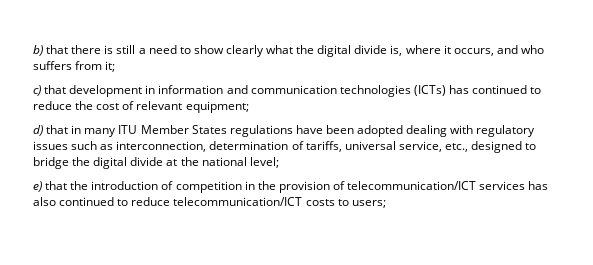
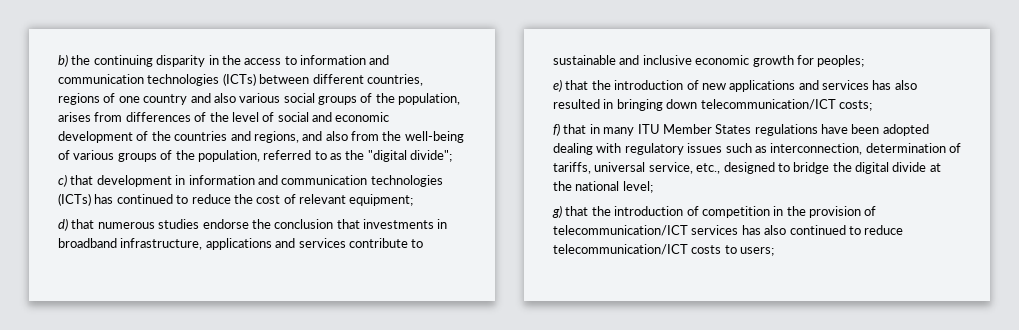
[46,45,544,57] [33,61,116,72] that there is still a need to show clearly what the digital divide is, where it occurs, and who suffers from it; -> [71,55,390,67] [58,73,423,86] [58,93,461,105] [58,112,390,122] [58,131,464,143] [58,150,453,162] the continuing disparity in the access to information and communication technologies (ICTs) between different countries, regions of one country and also various social groups of the population, arises from differences of the level of social and economic development of the countries and regions, and also from the well-being of various groups of the population, referred to as the "digital divide";
(69, 129) none -> [97,219,448,229] [58,238,424,250] [553,55,865,67] [553,79,917,92] [553,99,872,111] [553,123,587,136] numerous studies endorse the conclusion that investments in broadband infrastructure, applications and services contribute to sustainable and inclusive economic growth for peoples; // e) that the introduction of new applications and services has also resulted in bringing down telecommunication/ICT costs; // f) that
[33,181,42,192] e) -> [552,205,562,218] g)

